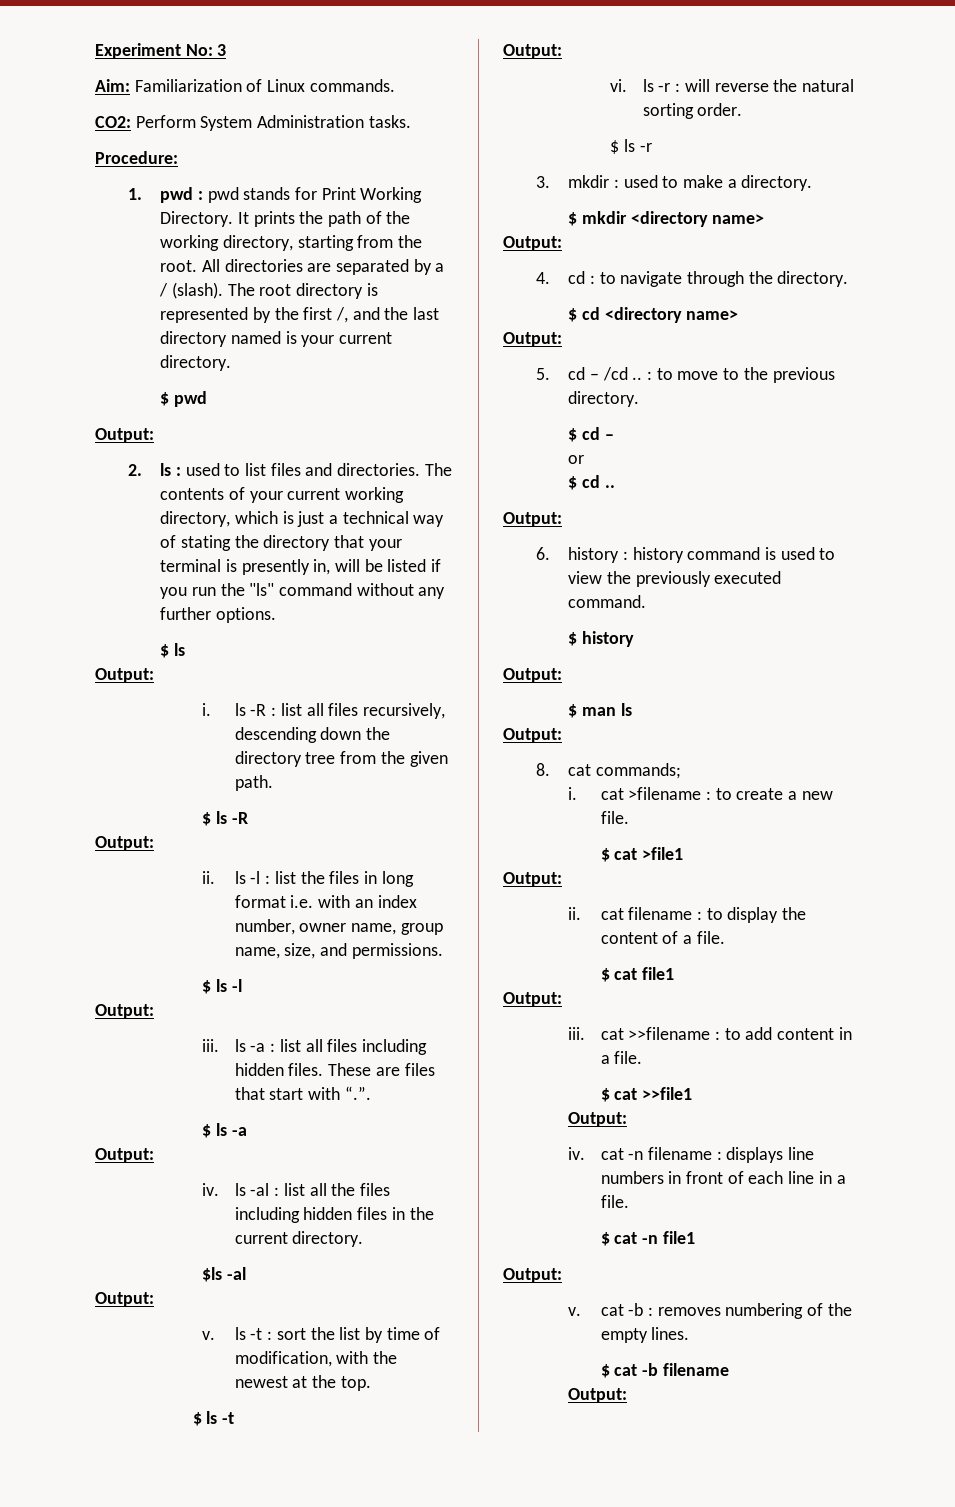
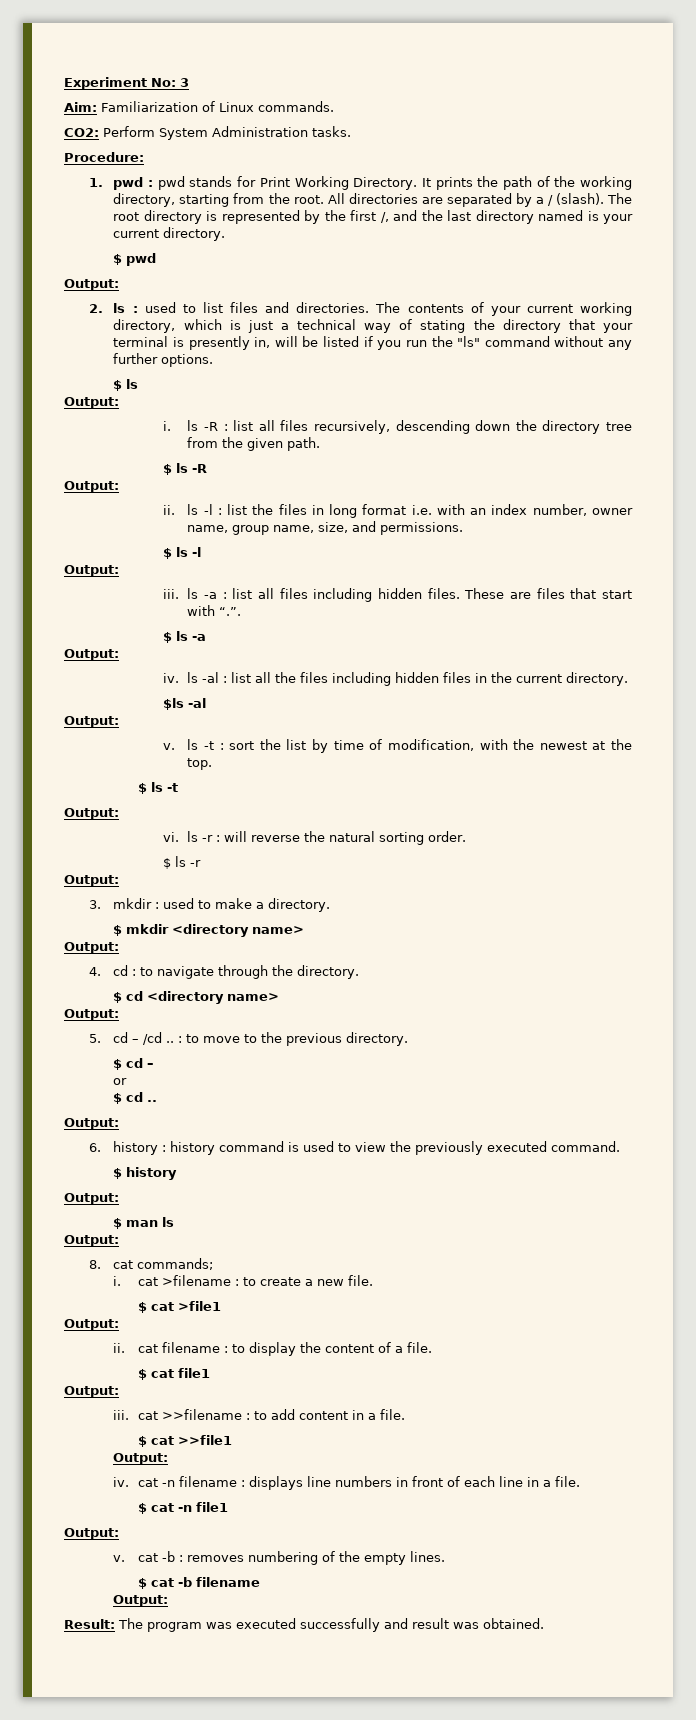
(652, 147) none -> [64,875,119,887] // Output:
(628, 1395) none -> [64,1618,544,1632] // Result: The program was executed successfully and result was obtained.

